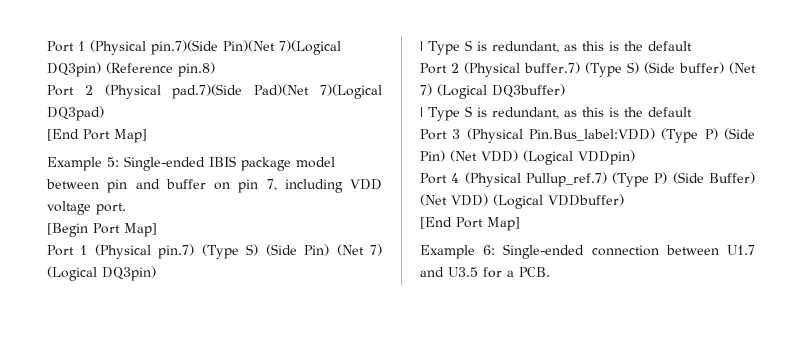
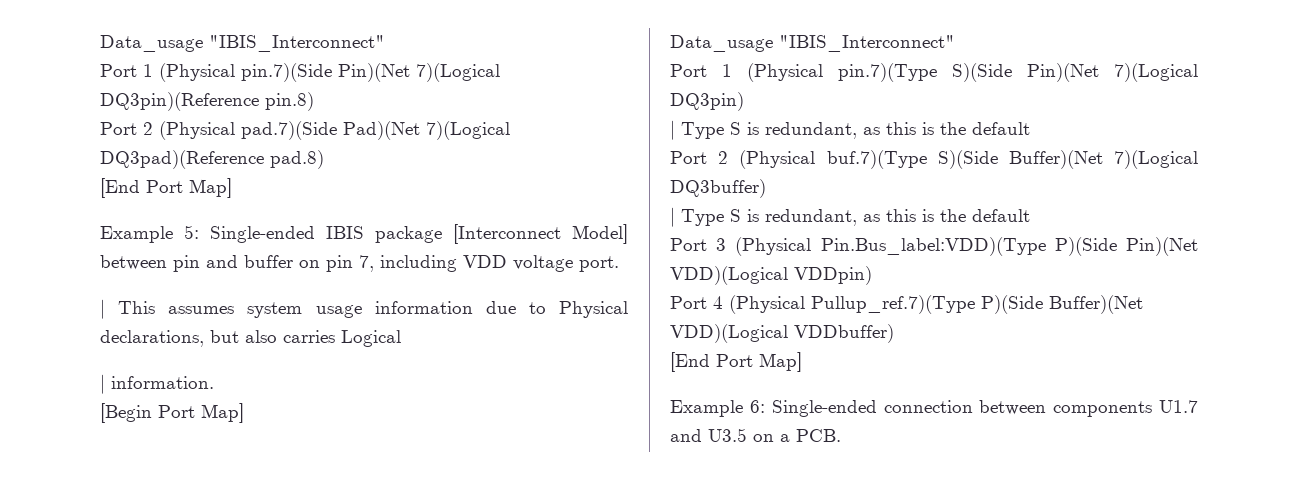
(47, 46) none -> [100,35,385,52] Data_usage "IBIS_Interconnect" //
[47,62,173,77] DQ3pin) (Reference -> [100,92,259,111] DQ3pin)(Reference
[47,106,104,121] DQ3pad) -> [100,150,324,169] DQ3pad)(Reference pad.8)
[296,157,335,168] model -> [453,224,628,244] [Interconnect Model]
(126, 209) none -> [100,299,628,319] [100,330,401,347] [100,374,214,394] // | This assumes system usage information due to Physical declarations, but also carries Logical // | information.
[47,244,383,259] [47,266,97,281] // Port 1 (Physical pin.7) (Type S) (Side Pin) (Net 7) (Logical -> [670,35,955,52] [670,63,1198,82] // Data_usage "IBIS_Interconnect" // Port 1 (Physical pin.7)(Type S)(Side Pin)(Net 7)(Logical
[524,62,756,77] [420,84,487,99] buffer.7) (Type S) (Side buffer) (Net 7) (Logical -> [826,150,1198,169] buf.7)(Type S)(Side Buffer)(Net 7)(Logical
[529,128,755,143] [420,150,635,165] [420,172,755,187] [420,194,543,209] Pin.Bus_label:VDD) (Type P) (Side Pin) (Net VDD) (Logical VDDpin) // Port 4 (Physical Pullup_ref.7) (Type P) (Side Buffer) (Net VDD) (Logical -> [820,237,1198,256] [670,266,872,285] [670,295,1143,314] [670,324,788,343] Pin.Bus_label:VDD)(Type P)(Side Pin)(Net VDD)(Logical VDDpin) // Port 4 (Physical Pullup_ref.7)(Type P)(Side Buffer)(Net VDD)(Logical
(719, 250) none -> [1053,401,1153,417] components
[483,267,502,278] for -> [753,434,774,442] on

